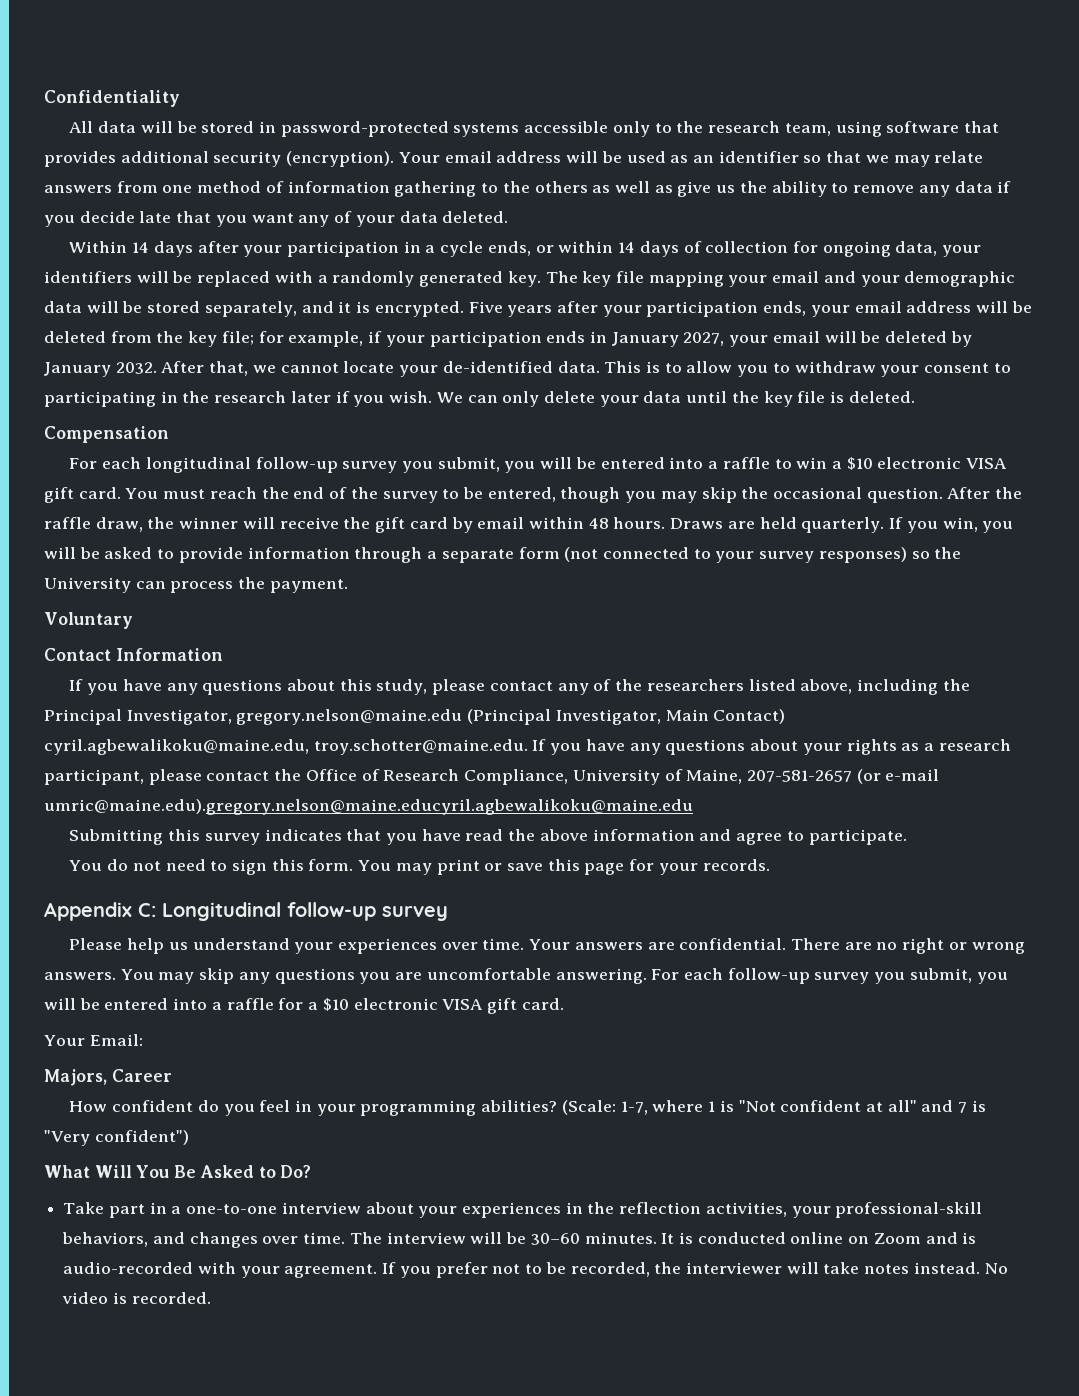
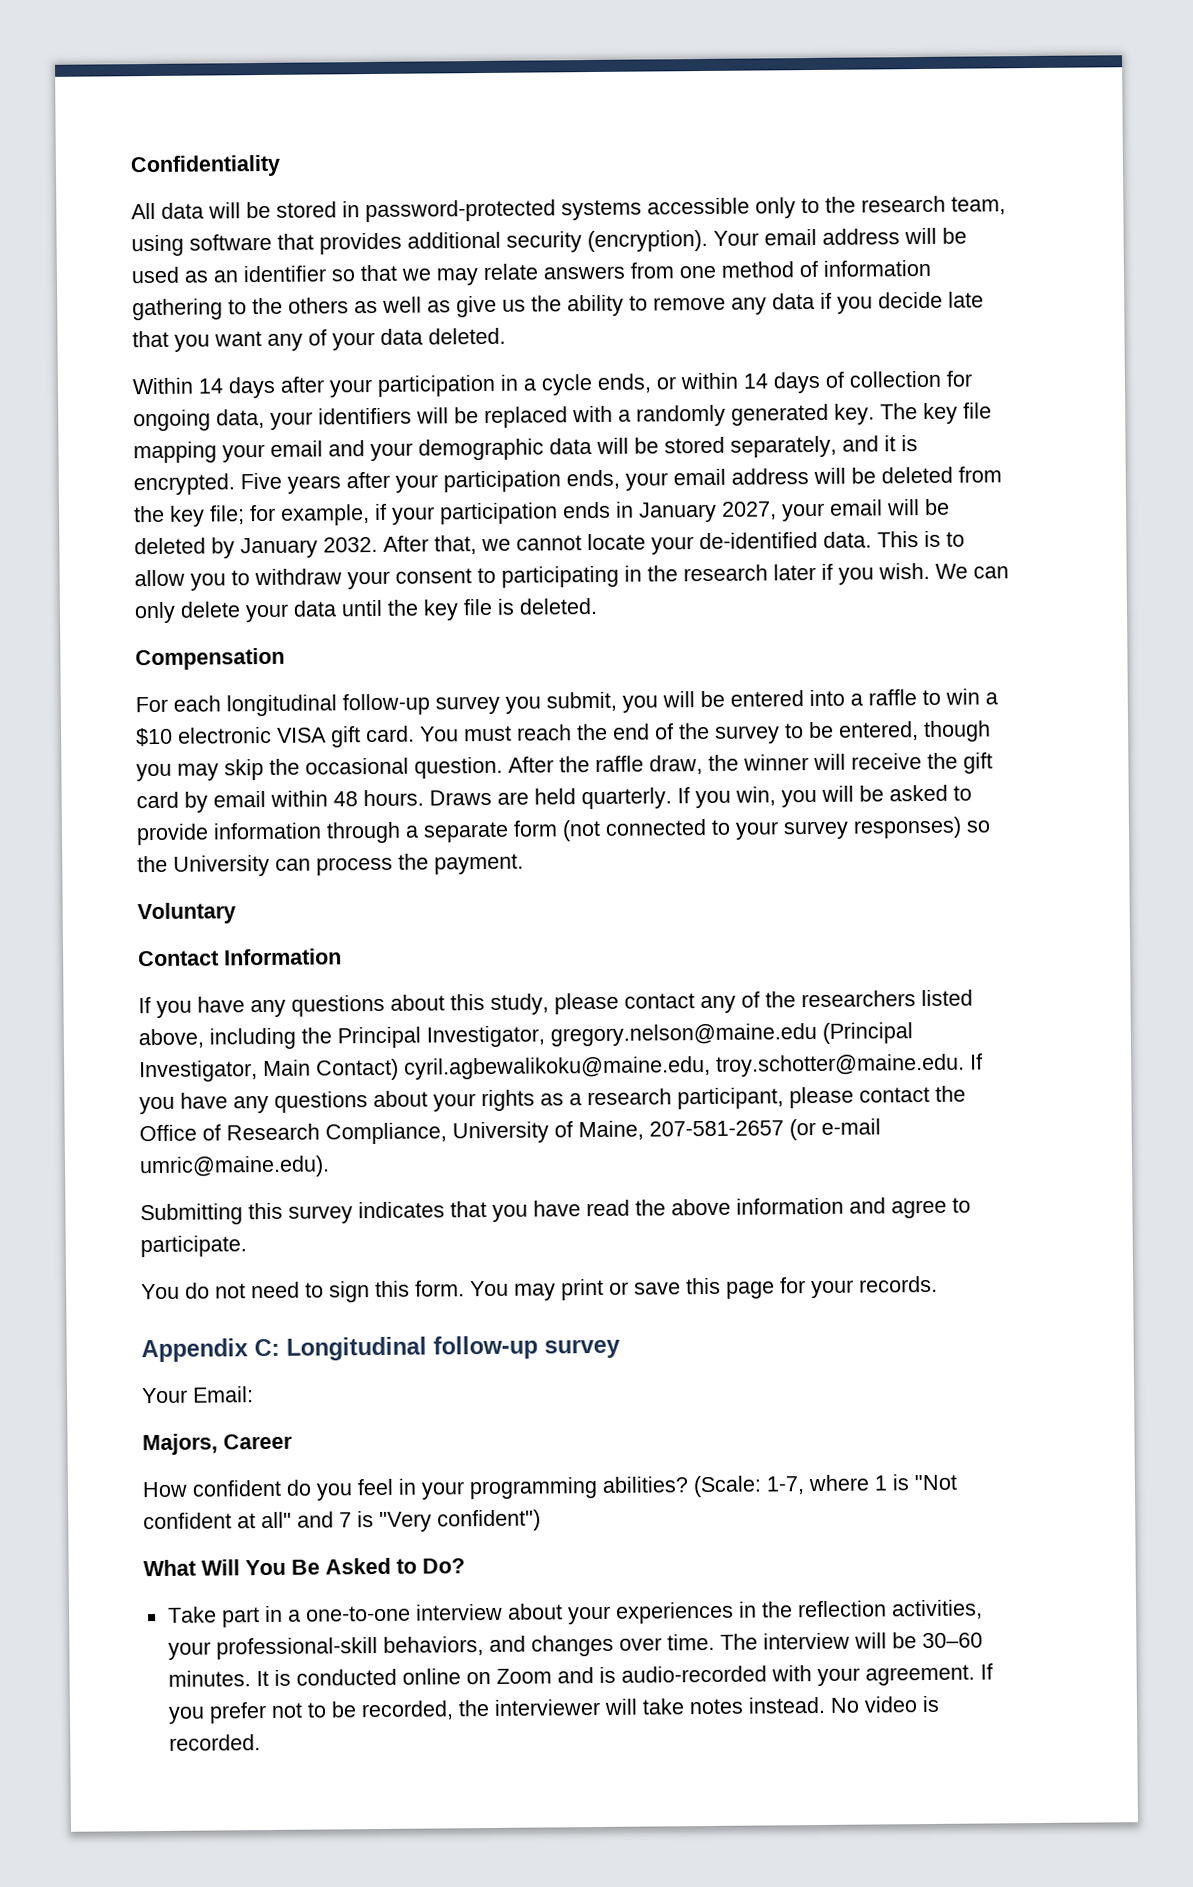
[44,799,693,815] umric@maine.edu).gregory.nelson@maine.educyril.agbewalikoku@maine.edu -> [139,1155,330,1179] umric@maine.edu).
[69,938,1025,954] [44,968,1008,984] [44,998,564,1014] // Please help us understand your experiences over time. Your answers are confidential. There are no right or wrong answers. You may skip any questions you are uncomfortable answering. For each follow-up survey you submit, you will be entered into a raffle for a $10 electronic VISA gift card. -> (620, 1349) none

